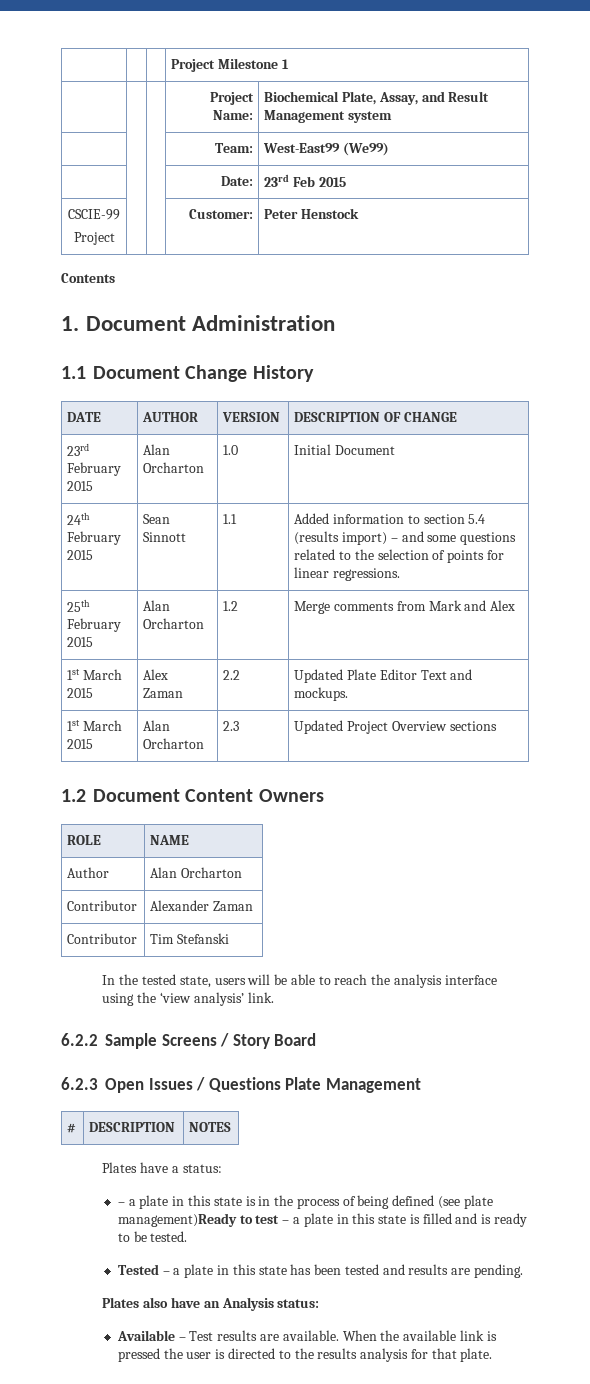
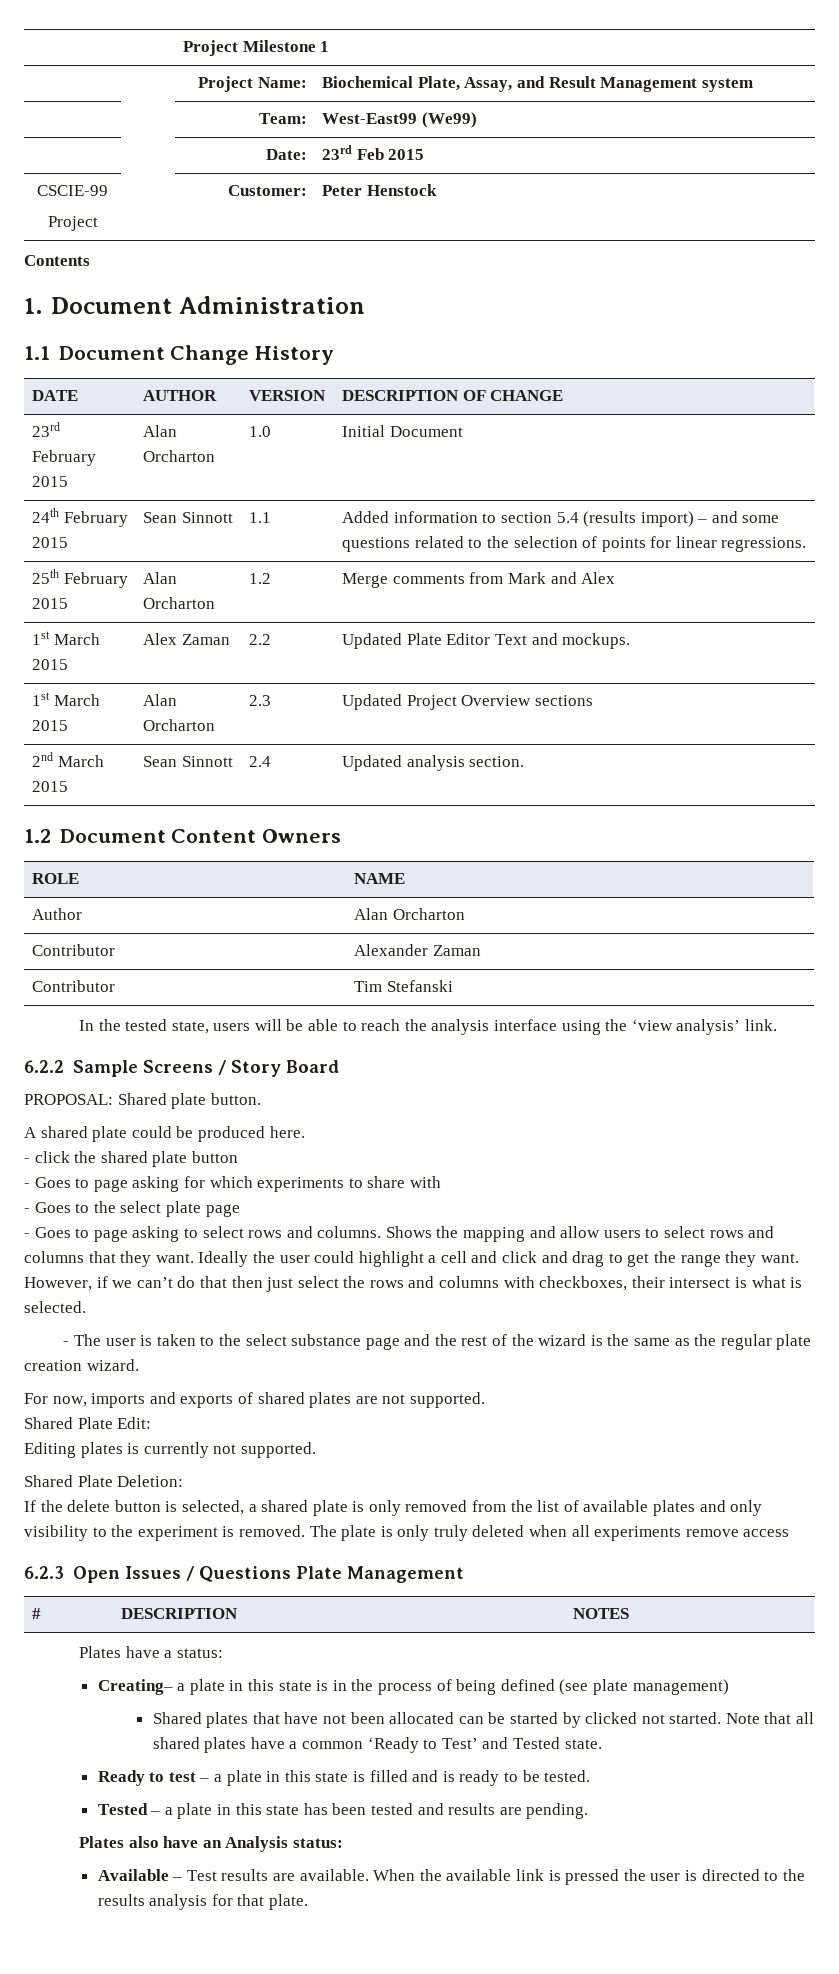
(497, 726) none -> [32,752,104,767] [32,781,69,792] [143,756,233,767] [249,756,272,767] [342,755,525,771] // 2nd March 2015 | Sean Sinnott | 2.4 | Updated analysis section.
(317, 1039) none -> [24,1093,261,1109] [24,1126,305,1142] [24,1151,238,1167] [24,1176,441,1192] [24,1201,240,1217] [24,1226,775,1242] [24,1251,799,1267] [24,1276,803,1292] [24,1301,86,1313] [63,1334,812,1350] [24,1359,139,1371] [24,1392,485,1408] [24,1417,152,1429] [24,1442,316,1458] [24,1475,184,1487] [24,1500,763,1516] [24,1525,790,1541] // PROPOSAL: Shared plate button. // A shared plate could be produced here. // - click the shared plate button // - Goes to page asking for which experiments to share with // - Goes to the select plate page // - Goes to page asking to select rows and columns. Shows the mapping and allow users to select rows and columns that they want. Ideally the user could highlight a cell and click and drag to get the range they want. However, if we can’t do that then just select the rows and columns with checkboxes, their intersect is what is selected. // - The user is taken to the select substance page and the rest of the wizard is the same as the regular plate creation wizard. // For now, imports and exports of shared plates are not supported. // Shared Plate Edit: // Editing plates is currently not supported. // Shared Plate Deletion: // If the delete button is selected, a shared plate is only removed from the list of available plates and only visibility to the experiment is removed. The plate is only truly deleted when all experiments remove access
[117,1202,125,1206] – -> [97,1679,173,1695] Creating–
[117,1213,237,1227] management)Ready -> [632,1679,729,1695] [152,1712,815,1728] [152,1737,602,1753] [97,1770,145,1786] management) // Shared plates that have not been allocated can be started by clicked not started. Note that all shared plates have a common ‘Ready to Test’ and Tested state. // Ready

